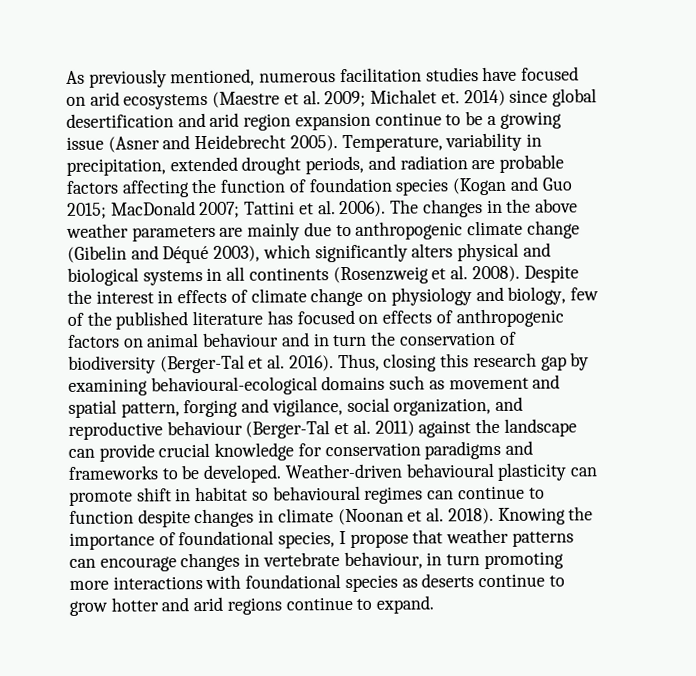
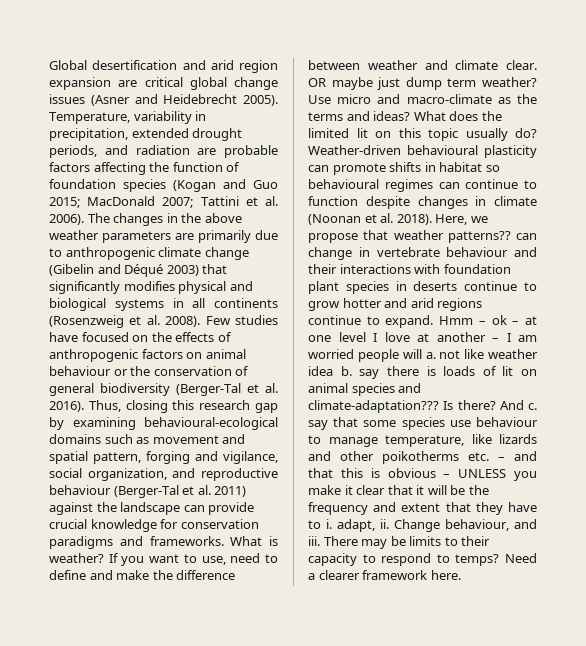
[66,66,580,88] [66,88,597,110] As previously mentioned, numerous facilitation studies have focused on arid ecosystems (Maestre et al. 2009; Michalet et. 2014) since global -> [49,60,87,70] Global
[374,111,562,129] [66,136,104,150] continue to be a growing issue -> [118,77,278,90] [49,94,85,104] are critical global change issues
[247,222,301,241] mainly -> [198,230,251,243] primarily
[213,243,454,263] 2003), which significantly alters -> [166,264,228,276] [49,281,175,294] 2003) that significantly modifies
[523,265,579,283] [67,286,599,307] [67,309,379,330] Despite the interest in effects of climate change on physiology and biology, few of the published literature has focused on -> [205,315,278,325] [49,332,172,342] Few studies have focused on the
[280,332,368,347] and in turn -> [113,369,128,376] or
(517, 338) none -> [49,383,94,396] general
[68,464,283,484] frameworks to be developed. -> [149,536,278,546] [49,553,279,566] [49,570,236,580] [308,60,537,70] [308,77,537,90] [308,94,537,104] [308,111,502,121] [308,128,537,141] frameworks. What is weather? If you want to use, need to define and make the difference between weather and climate clear. OR maybe just dump term weather? Use micro and macro-climate as the terms and ideas? What does the limited lit on this topic usually do?
[136,487,172,502] shift -> [389,162,422,172] shifts
[497,506,594,525] [69,528,574,550] [69,551,564,572] [69,574,418,593] Knowing the importance of foundational species, I propose that weather patterns can encourage changes in vertebrate behaviour, in turn promoting more interactions with foundational species as -> [435,214,488,225] [308,230,537,243] [308,247,537,260] [308,264,511,274] [308,281,407,294] Here, we propose that weather patterns?? can change in vertebrate behaviour and their interactions with foundation plant species in
(435, 604) none -> [439,315,537,325] [308,332,537,342] [308,349,538,362] [308,366,537,379] [308,383,422,396] [308,400,537,413] [308,417,538,430] [308,434,537,447] [308,451,537,464] [308,468,537,481] [308,485,489,495] [308,502,537,515] [308,519,537,532] [308,536,491,549] [308,553,537,566] [308,570,461,580] Hmm – ok – at one level I love at another – I am worried people will a. not like weather idea b. say there is loads of lit on animal species and climate-adaptation??? Is there? And c. say that some species use behaviour to manage temperature, like lizards and other poikotherms etc. – and that this is obvious – UNLESS you make it clear that it will be the frequency and extent that they have to i. adapt, ii. Change behaviour, and iii. There may be limits to their capacity to respond to temps? Need a clearer framework here.

